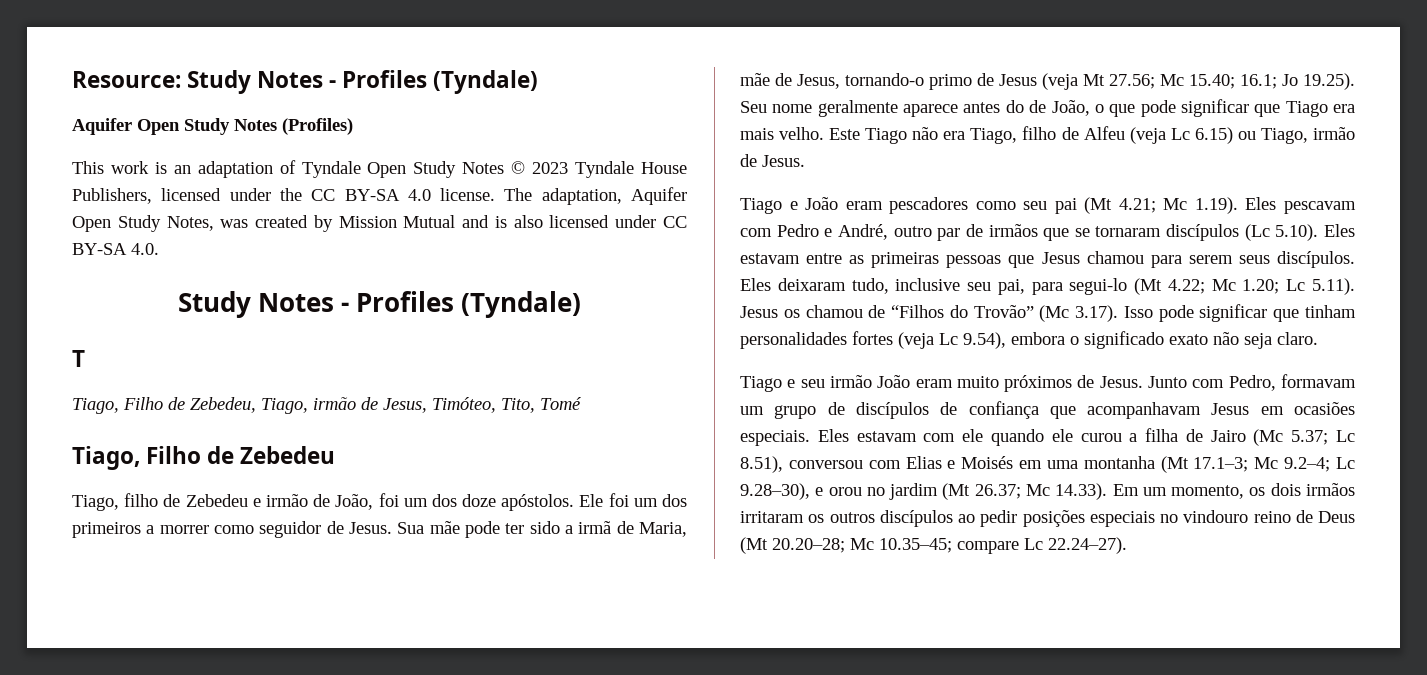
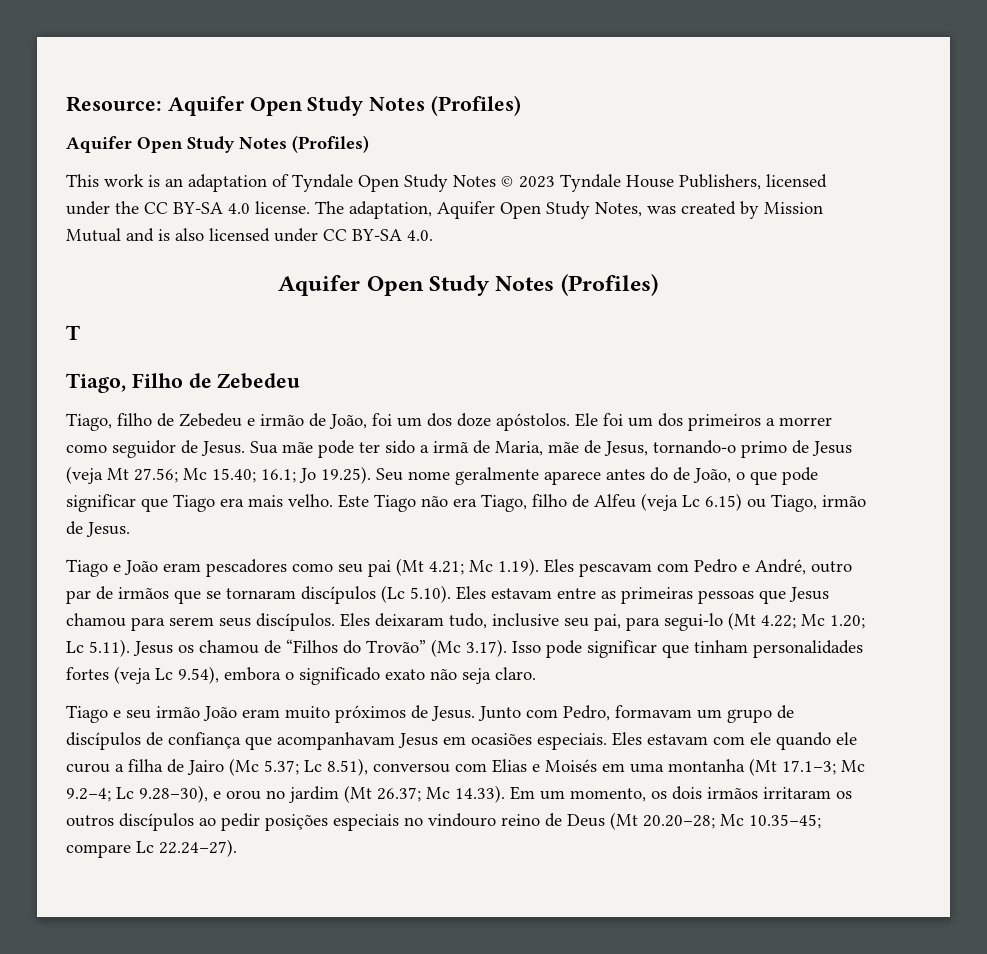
[187,70,539,94] Study Notes - Profiles (Tyndale) -> [167,95,522,116] Aquifer Open Study Notes (Profiles)
[177,291,582,318] [72,350,85,367] [72,397,581,414] Study Notes - Profiles (Tyndale) // T // Tiago, Filho de Zebedeu, Tiago, irmão de Jesus, Timóteo, Tito, Tomé -> [278,274,658,296] [66,325,80,340] Aquifer Open Study Notes (Profiles) // T

